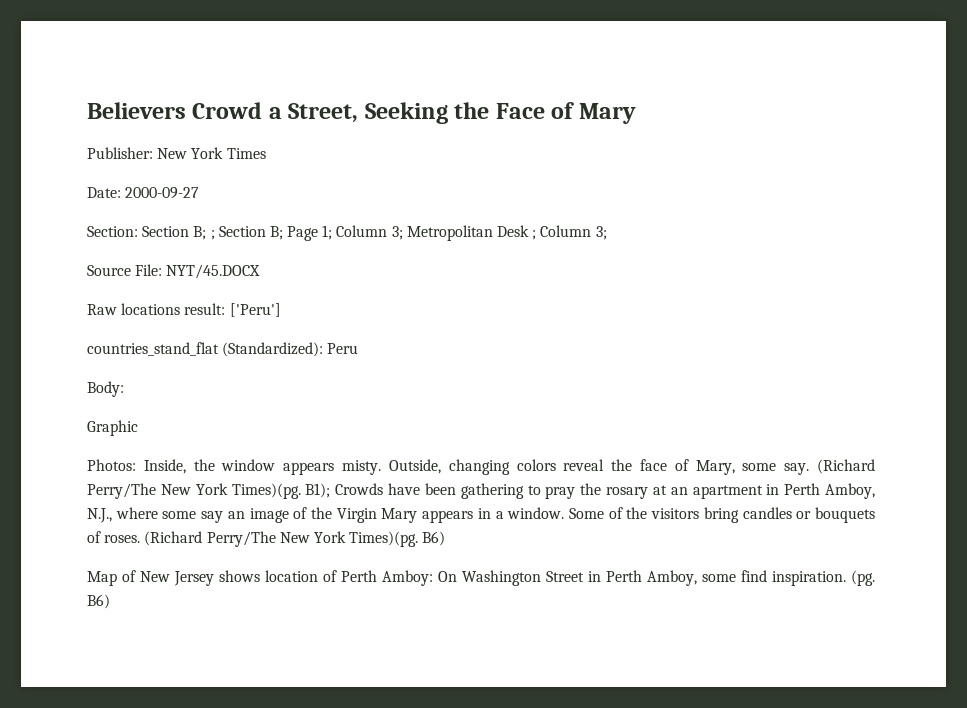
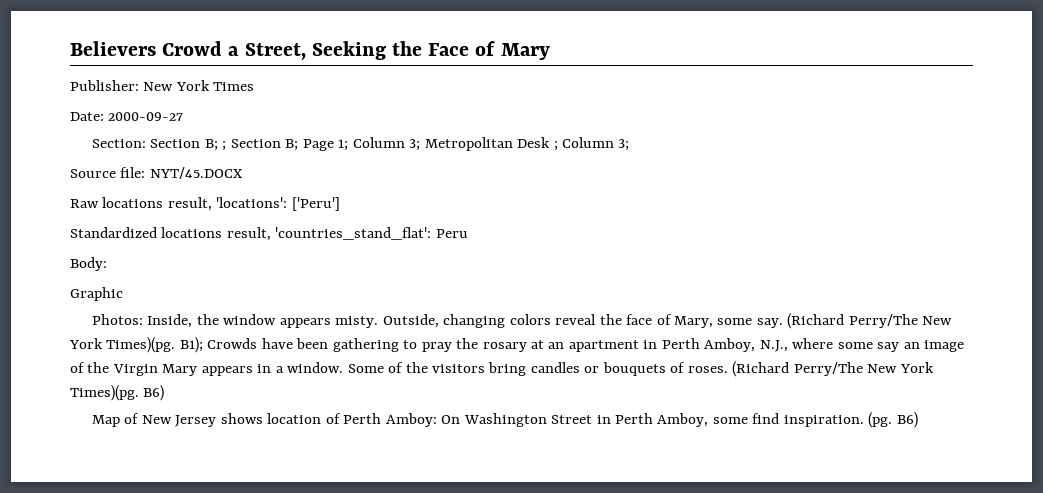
[135,264,163,276] File: -> [120,167,146,178] file:
[184,303,226,315] result: -> [167,197,288,211] result, 'locations':
[87,342,324,357] countries_stand_flat (Standardized): -> [70,227,432,241] Standardized locations result, 'countries_stand_flat':

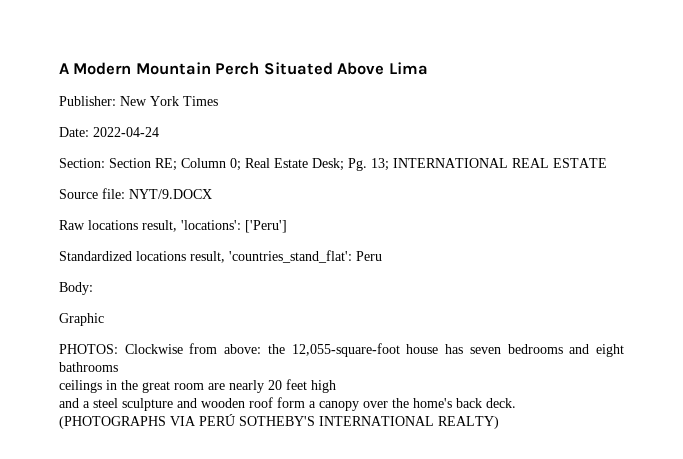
[70,41,550,60] Believers Crowd a Street, Seeking the Face of Mary -> [59,62,428,75] A Modern Mountain Perch Situated Above Lima
[108,112,184,121] 2000-09-27 -> [93,127,159,137] 2022-04-24
[204,137,630,151] B; ; Section B; Page 1; Column 3; Metropolitan Desk ; Column 3; -> [155,158,607,171] RE; Column 0; Real Estate Desk; Pg. 13; INTERNATIONAL REAL ESTATE
[149,167,243,179] NYT/45.DOCX -> [129,189,212,199] NYT/9.DOCX
[92,313,953,329] [69,337,965,353] [70,361,934,377] [70,385,165,401] [92,412,918,428] Photos: Inside, the window appears misty. Outside, changing colors reveal the face of Mary, some say. (Richard Perry/The New York Times)(pg. B1); Crowds have been gathering to pray the rosary at an apartment in Perth Amboy, N.J., where some say an image of the Virgin Mary appears in a window. Some of the visitors bring candles or bouquets of roses. (Richard Perry/The New York Times)(pg. B6) // Map of New Jersey shows location of Perth Amboy: On Washington Street in Perth Amboy, some find inspiration. (pg. B6) -> [59,343,625,357] [59,362,118,372] [59,379,336,393] [59,397,516,411] [59,414,499,429] PHOTOS: Clockwise from above: the 12,055-square-foot house has seven bedrooms and eight bathrooms // ceilings in the great room are nearly 20 feet high // and a steel sculpture and wooden roof form a canopy over the home's back deck. (PHOTOGRAPHS VIA PERÚ SOTHEBY'S INTERNATIONAL REALTY)

